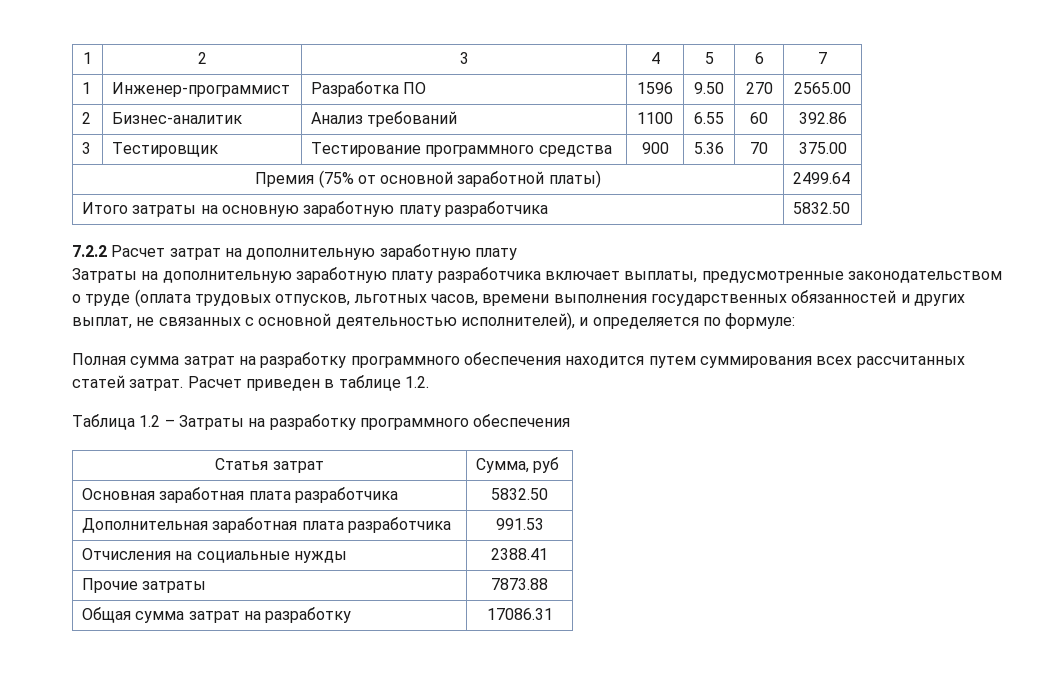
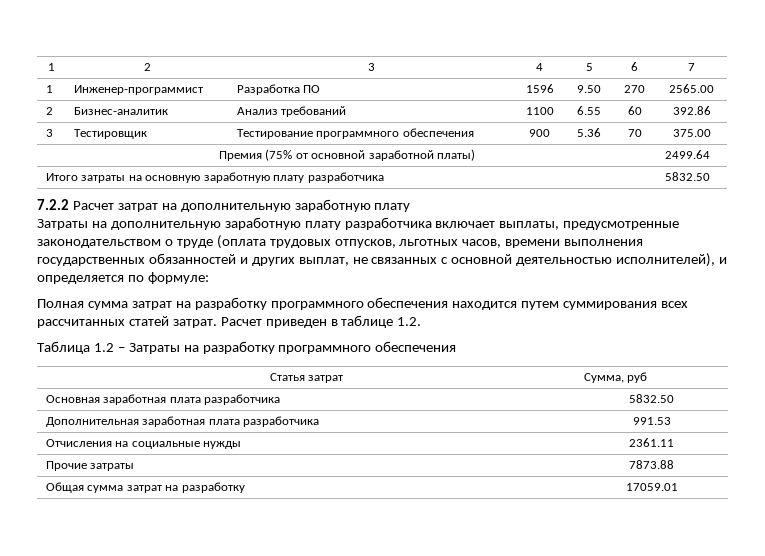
[538,145,612,157] средства -> [402,128,474,137] обеспечения
[491,548,548,560] 2388.41 -> [629,438,674,447] 2361.11
[486,608,553,620] 17086.31 -> [625,483,678,491] 17059.01

